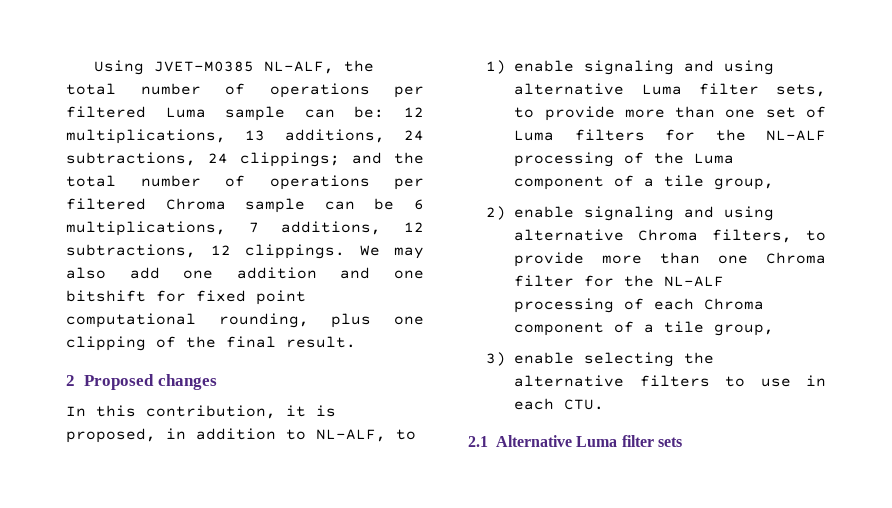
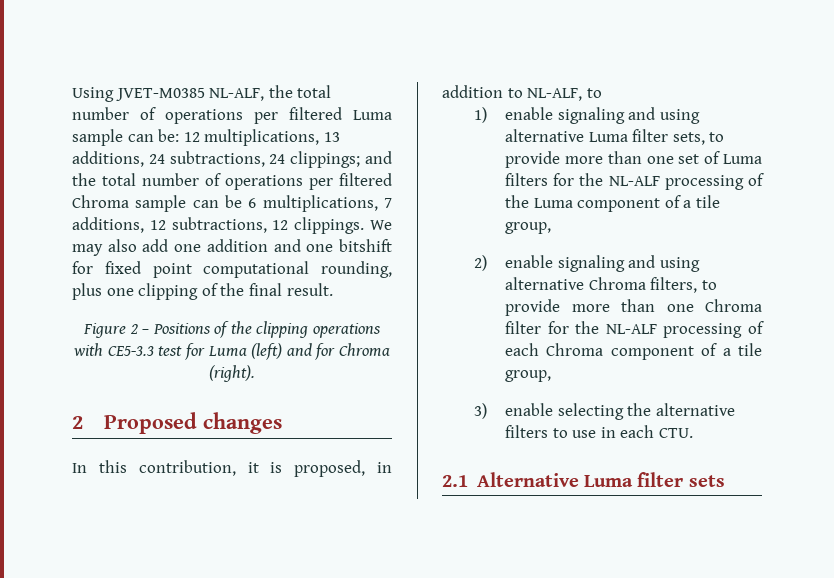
(356, 342) none -> [82,321,382,338] [73,343,390,360] [209,365,255,382] // Figure 2 – Positions of the clipping operations with CE5-3.3 test for Luma (left) and for Chroma (right).

